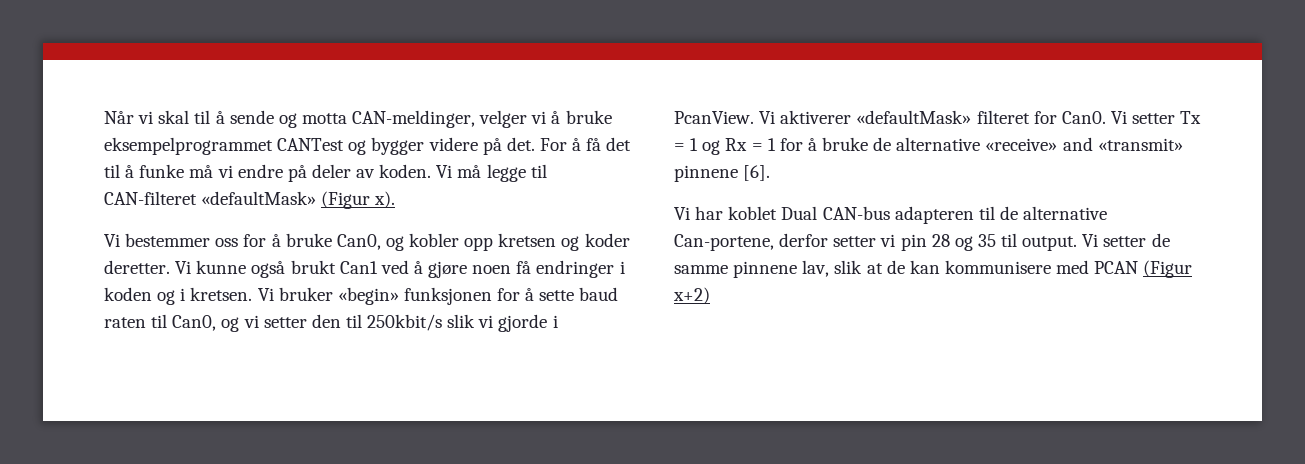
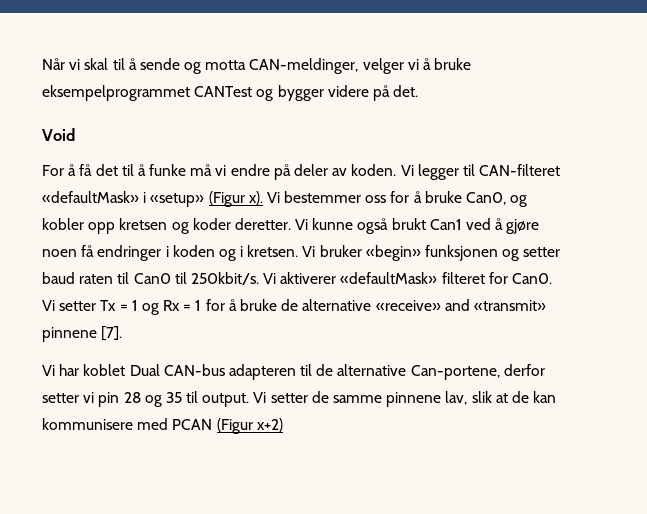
(535, 144) none -> [42,128,75,141] // Void //
[457,164,526,182] må legge -> [417,164,459,180] legger
(317, 198) none -> [143,192,205,207] i «setup»
(396, 199) // -> (263, 198) none
[497,287,619,301] [104,314,558,332] [674,111,754,124] for å sette baud raten til Can0, og vi setter den til 250kbit/s slik vi gjorde i PcanView. -> [502,247,561,261] [42,272,259,285] og setter baud raten til Can0 til 250kbit/s.
[743,165,771,181] [6]. -> [101,326,123,341] [7].

